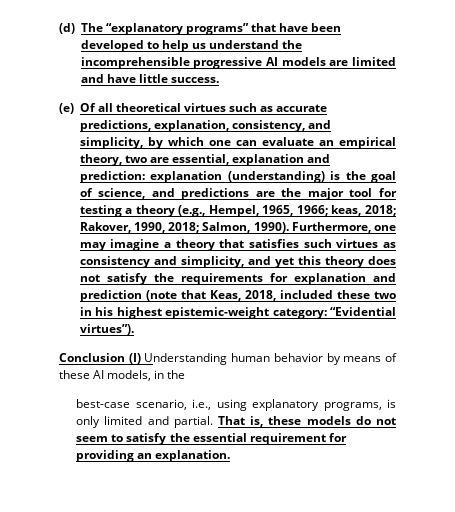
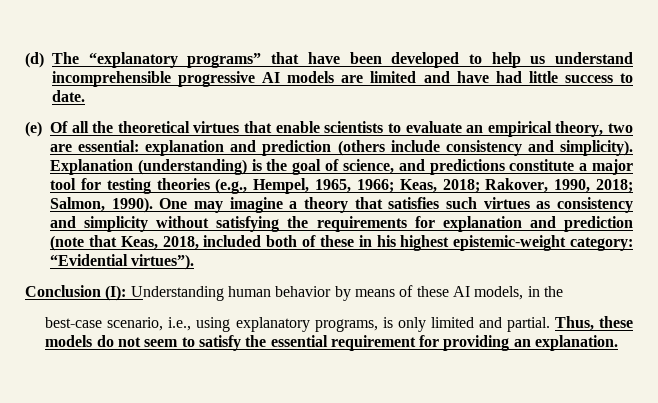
[282,40,303,49] the -> (633, 58) none
[138,74,220,83] little success. -> [495,71,634,83] [52,90,85,102] had little success to date.
(113, 107) none -> [92,121,114,133] the
[229,103,328,112] [79,120,332,132] [79,137,257,149] such as accurate predictions, explanation, consistency, and simplicity, by which one can -> [244,121,401,133] that enable scientists to
[172,154,331,166] [79,171,223,183] essential, explanation and prediction: explanation -> [78,140,633,156] [50,159,133,175] essential: explanation and prediction (others include consistency and simplicity). Explanation
[255,188,302,197] are the -> [509,159,588,171] constitute a
[125,205,175,217] a theory -> [156,178,210,190] theories
[331,205,362,216] keas, -> [399,179,437,193] Keas,
[291,222,396,233] Furthermore, one -> [159,198,188,209] One
[180,256,396,268] [79,273,147,285] simplicity, and yet this theory does not satisfy -> [84,216,280,232] simplicity without satisfying
[336,290,396,299] these two -> [266,235,354,247] both of these
[128,353,141,364] (I) -> [105,285,127,301] (I):
[218,416,264,427] That is, -> [554,316,594,331] Thus,

